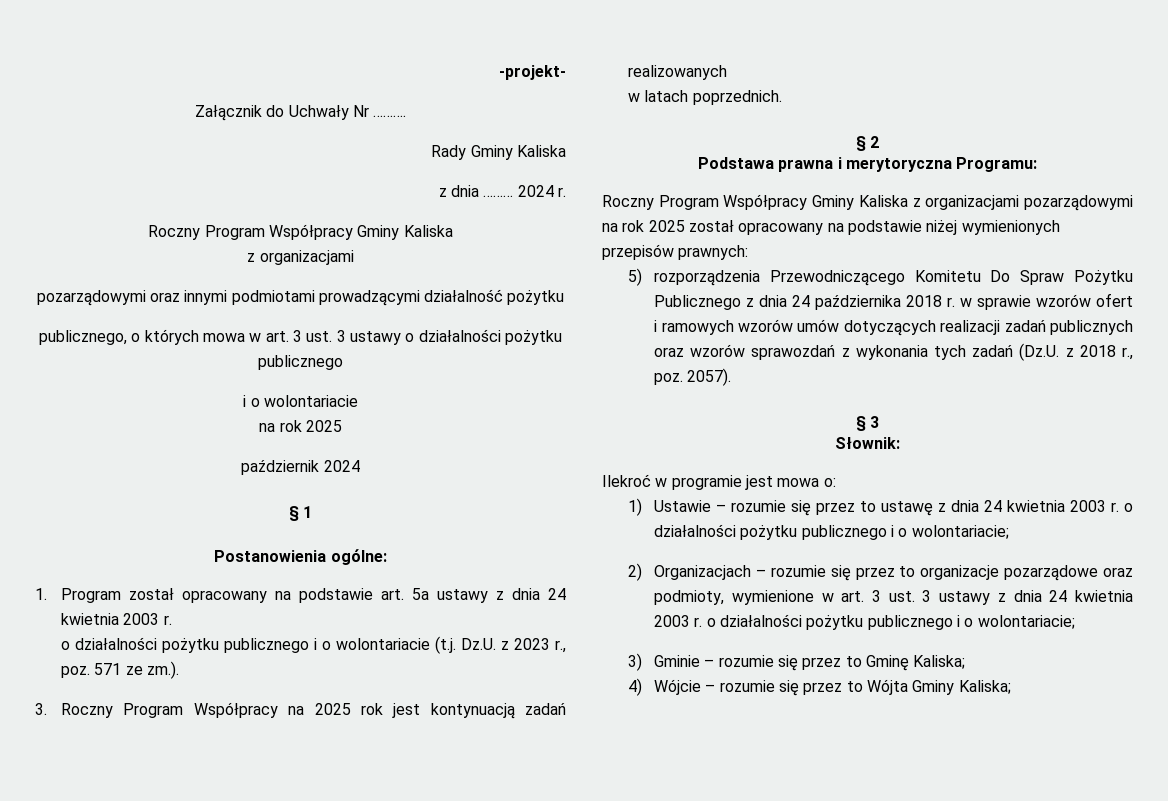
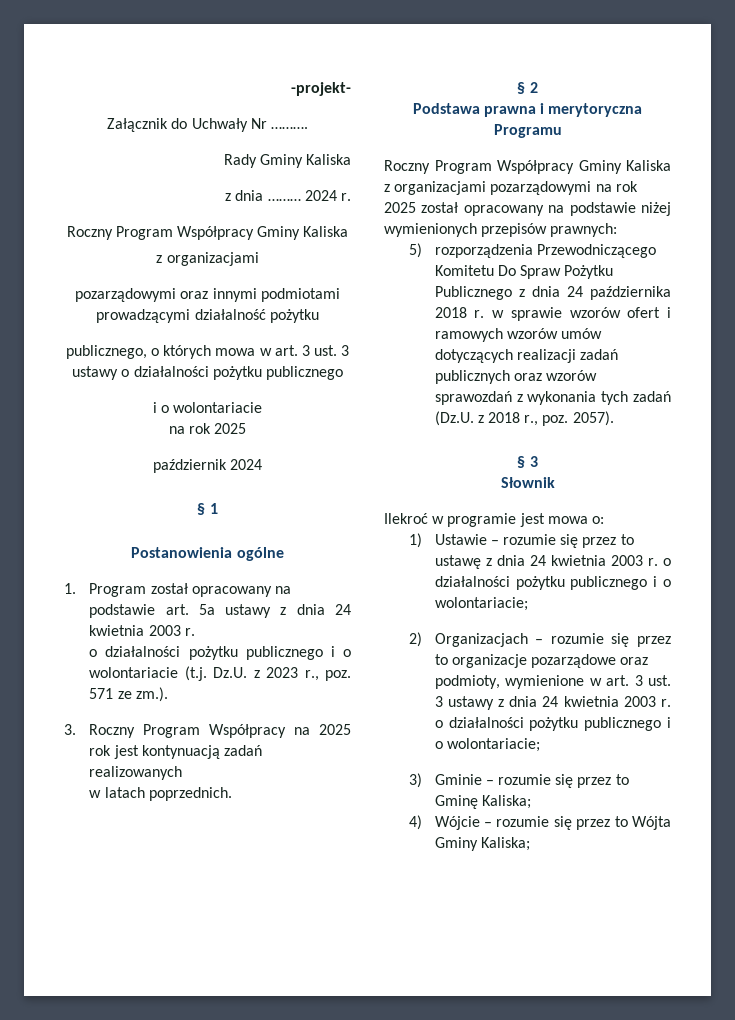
[330,549,387,565] ogólne: -> [236,547,284,561] ogólne
[956,157,1038,172] Programu: -> [493,124,562,138] Programu
[835,437,900,449] Słownik: -> [500,477,555,488] Słownik

